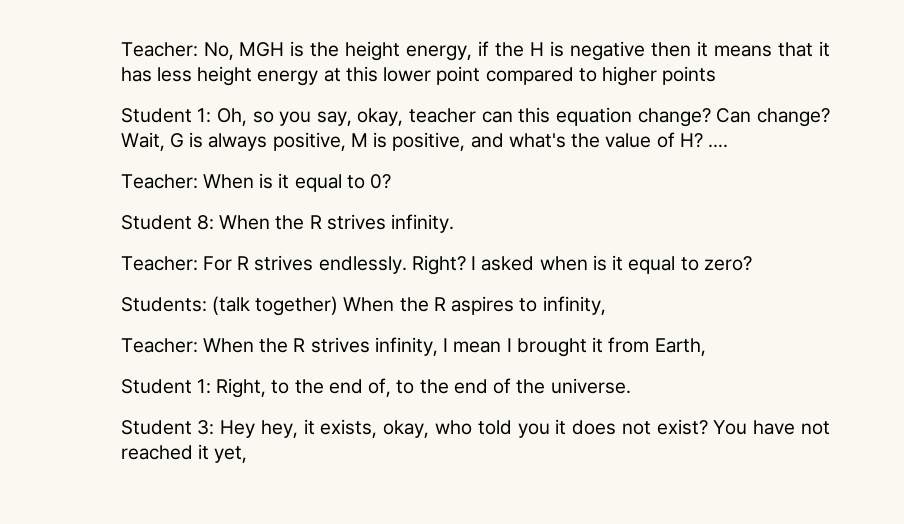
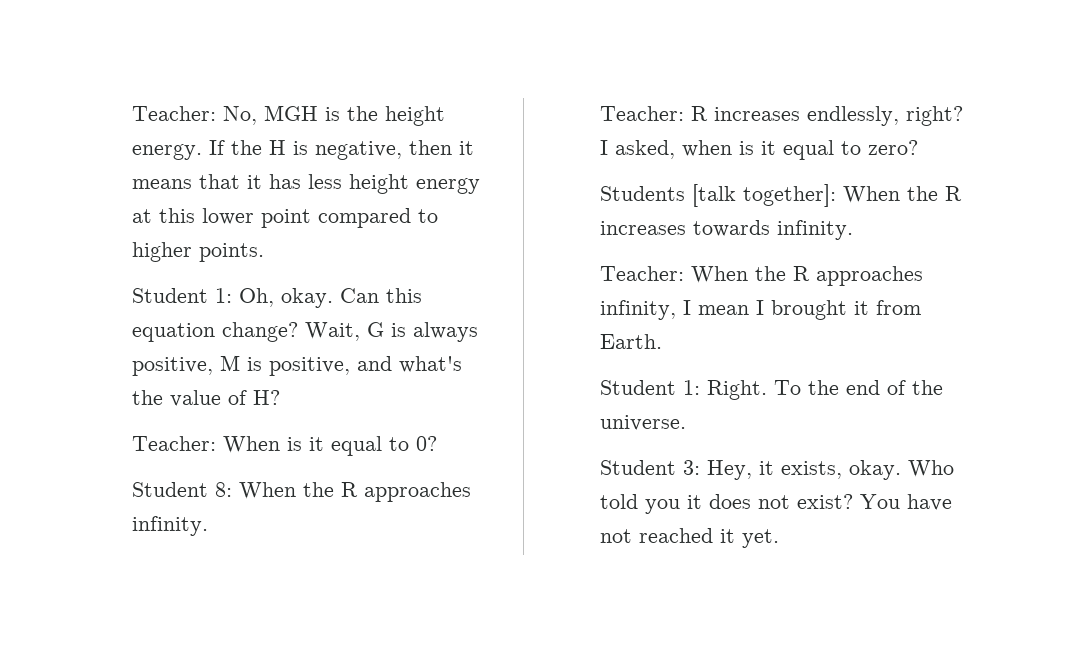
[406,41,490,61] energy, if -> [131,140,225,160] energy. If
[570,41,646,61] negative -> [314,141,402,160] negative,
[662,66,717,85] points -> [198,243,264,262] points.
[252,108,513,126] so you say, okay, teacher can -> [280,288,379,308] okay. Can
[716,108,830,127] Can change? -> (298, 332) none
[708,144,729,148] …. -> (280, 397) none
[326,214,455,233] [120,255,535,275] strives infinity. // Teacher: For R strives endlessly. Right? I asked -> [363,482,471,502] [131,516,208,536] [599,106,963,126] [599,140,675,159] approaches infinity. // Teacher: R increases endlessly, right? I asked,
[120,296,606,316] Students: (talk together) When the R aspires to infinity, -> [599,184,962,207] [599,220,853,240] Students [talk together]: When the R increases towards infinity.
[310,337,370,353] strives -> [815,266,923,286] approaches
[654,338,706,356] [120,378,415,398] Earth, // Student 1: Right, to the end of, to -> [599,334,662,349] [599,380,801,400] Earth. // Student 1: Right. To
[220,419,472,438] Hey hey, it exists, okay, who -> [706,460,954,480] Hey, it exists, okay. Who
[214,446,248,463] yet, -> [741,529,779,548] yet.

